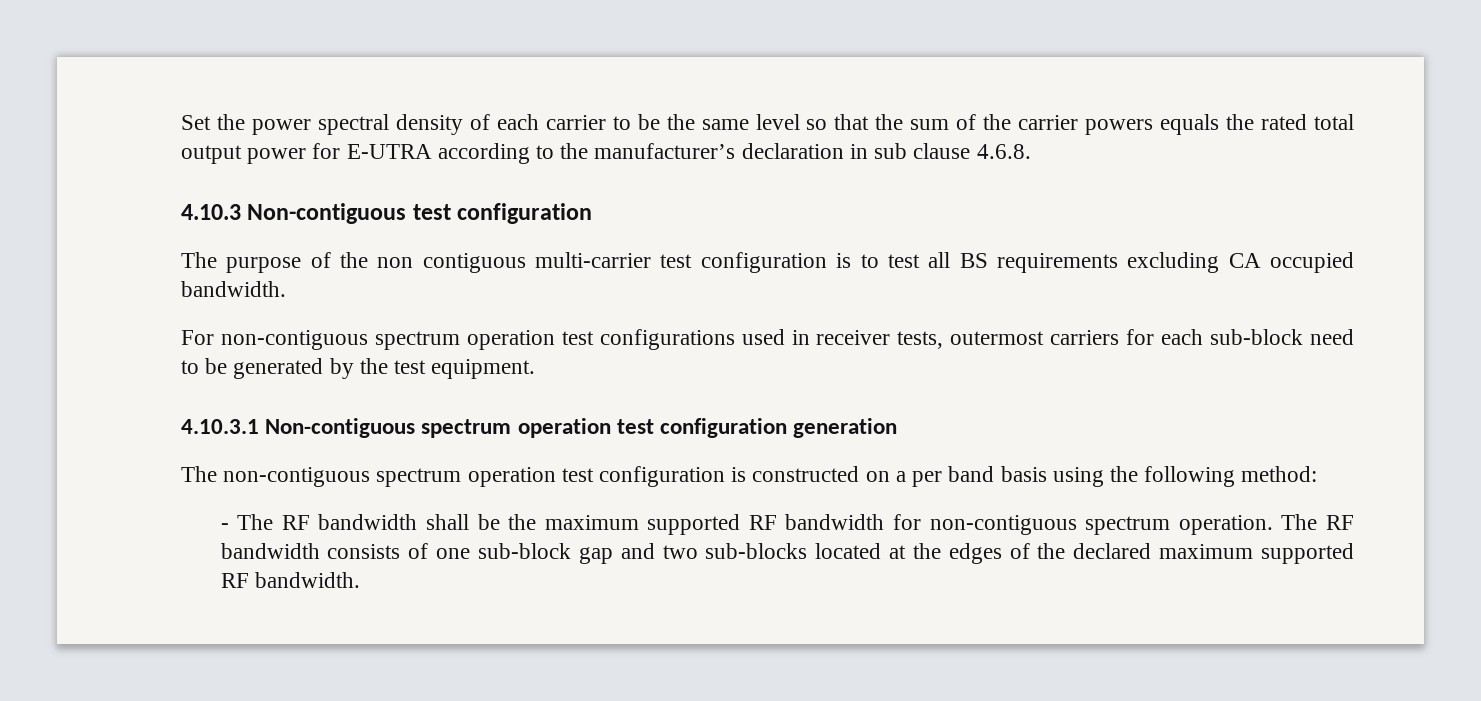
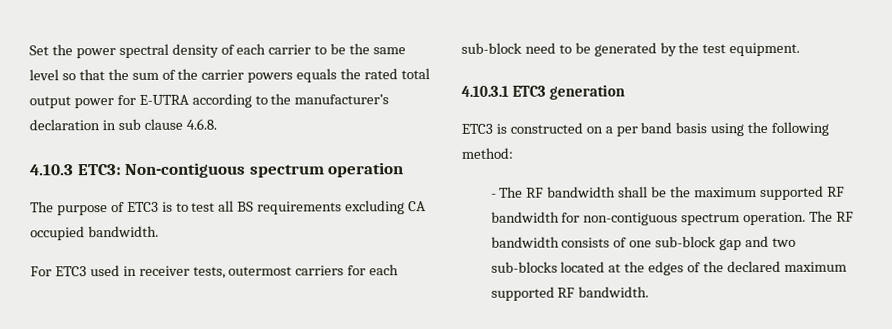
[247,203,593,224] Non-contiguous test configuration -> [76,162,405,179] ETC3: Non-contiguous spectrum operation
[340,252,827,273] the non contiguous multi-carrier test configuration -> [126,201,159,213] ETC3
[220,329,735,350] non-contiguous spectrum operation test configurations -> [54,266,87,277] ETC3
[265,418,898,438] [181,466,726,487] Non-contiguous spectrum operation test configuration generation // The non-contiguous spectrum operation test configuration -> [511,84,625,100] [461,123,493,134] ETC3 generation // ETC3

